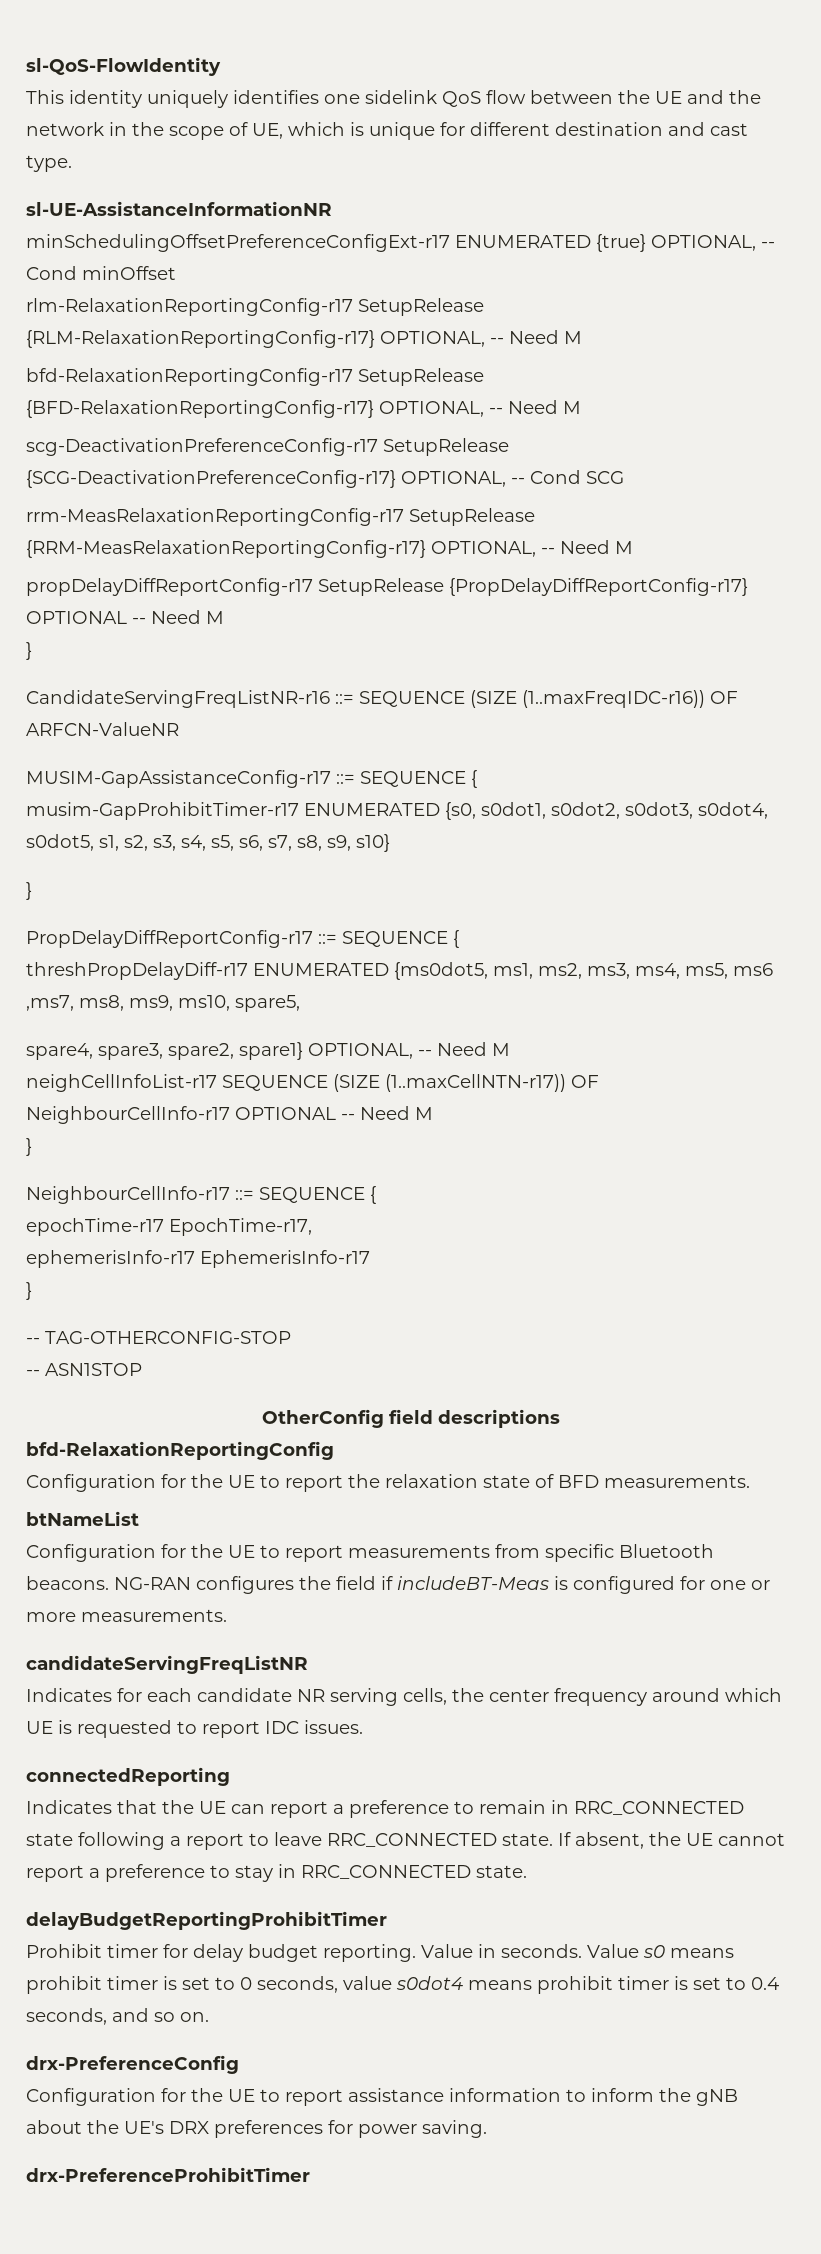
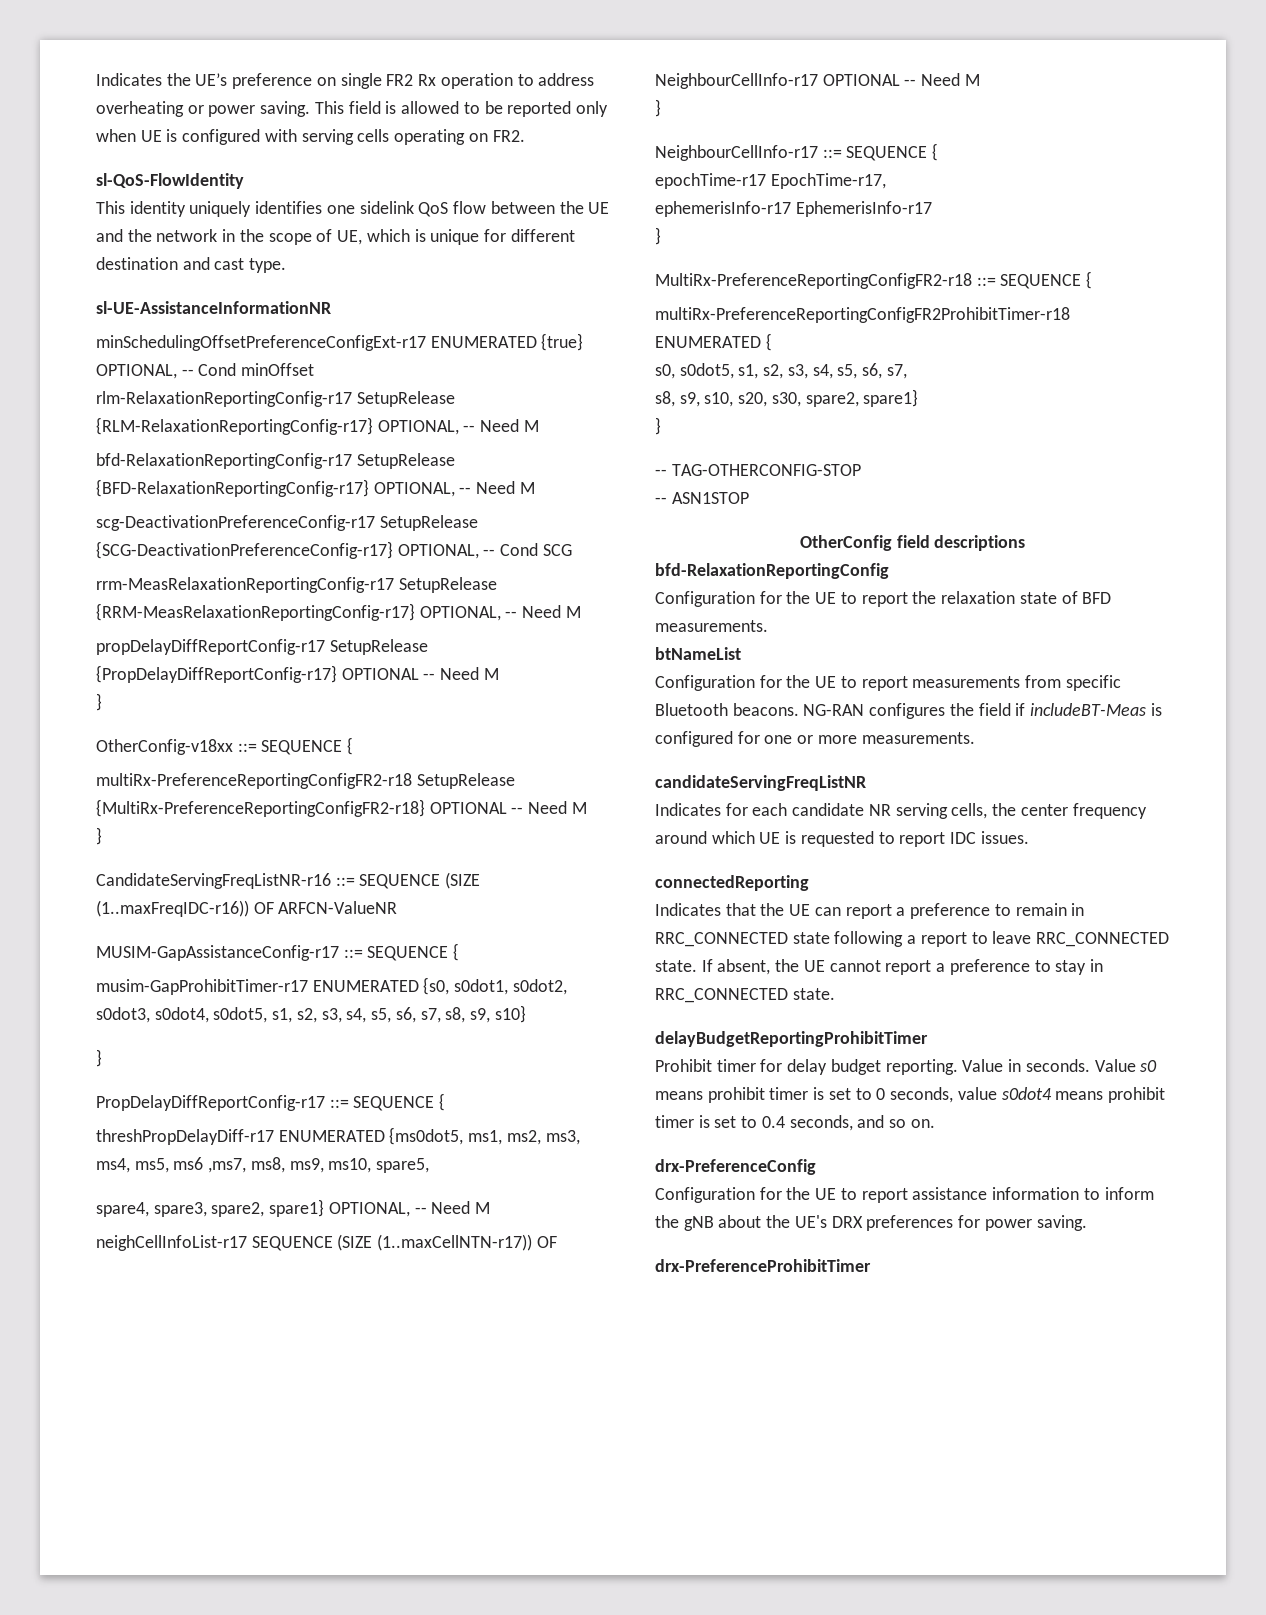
(26, 66) none -> [96,73,595,89] [96,101,608,117] [96,129,525,145] Indicates the UE’s preference on single FR2 Rx operation to address overheating or power saving. This field is allowed to be reported only when UE is configured with serving cells operating on FR2. //
(32, 651) none -> [96,737,354,755] [96,773,515,789] [96,799,587,817] [96,827,102,845] // OtherConfig-v18xx ::= SEQUENCE { // multiRx-PreferenceReportingConfigFR2-r18 SetupRelease {MultiRx-PreferenceReportingConfigFR2-r18} OPTIONAL -- Need M // }
(32, 1291) none -> [655,271,1093,289] [655,307,1070,323] [655,333,772,351] [655,363,907,379] [655,389,919,407] [655,417,661,435] // MultiRx-PreferenceReportingConfigFR2-r18 ::= SEQUENCE { // multiRx-PreferenceReportingConfigFR2ProhibitTimer-r18 ENUMERATED { // s0, s0dot5, s1, s2, s3, s4, s5, s6, s7, // s8, s9, s10, s20, s30, spare2, spare1} // }

